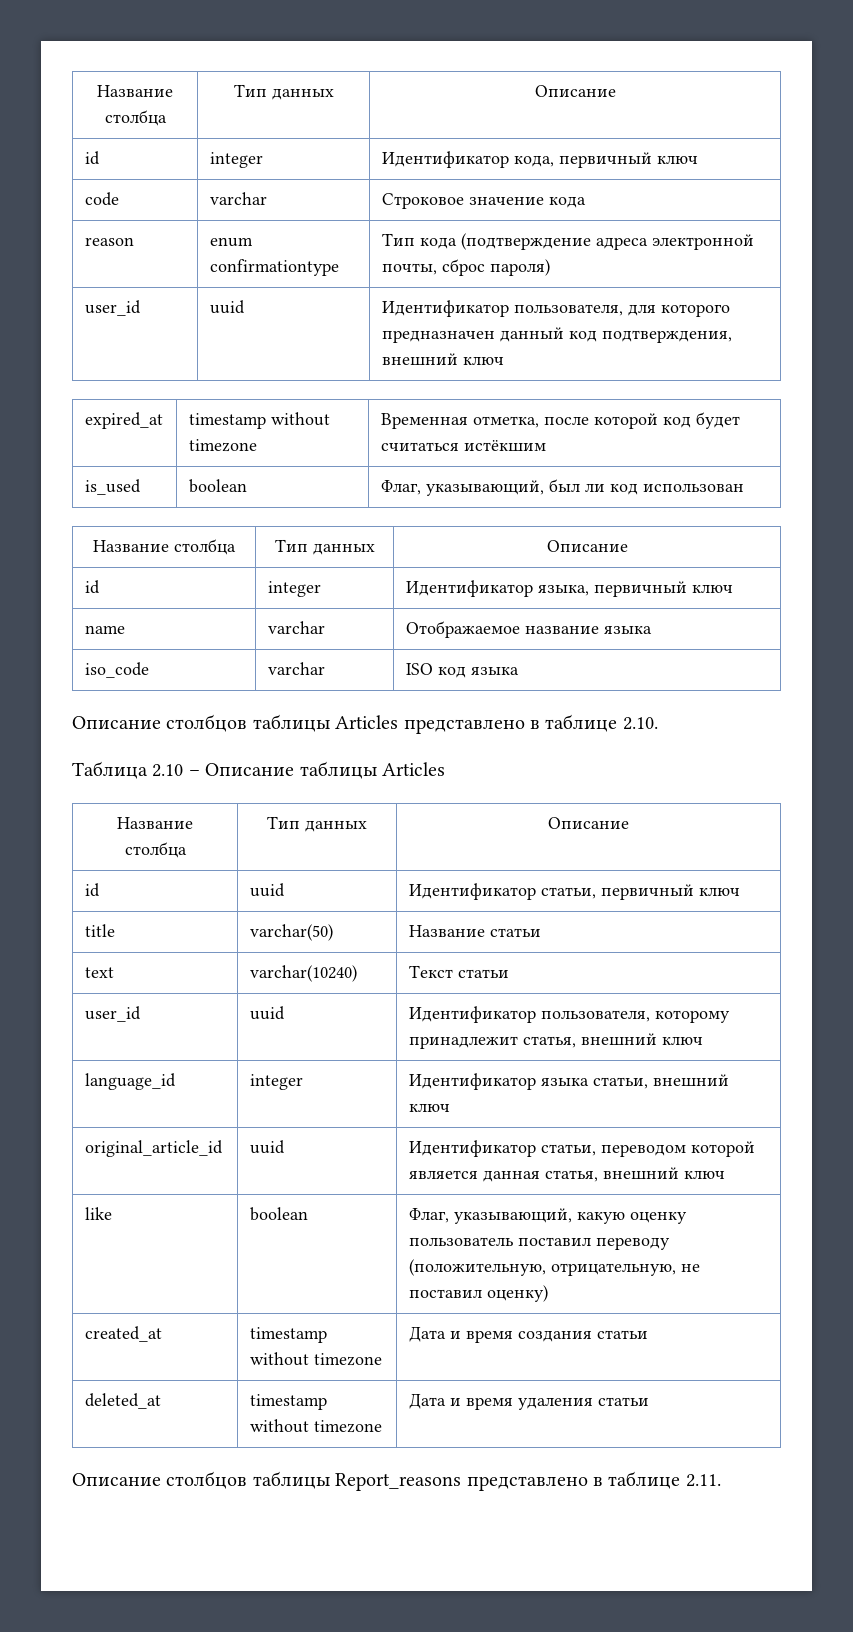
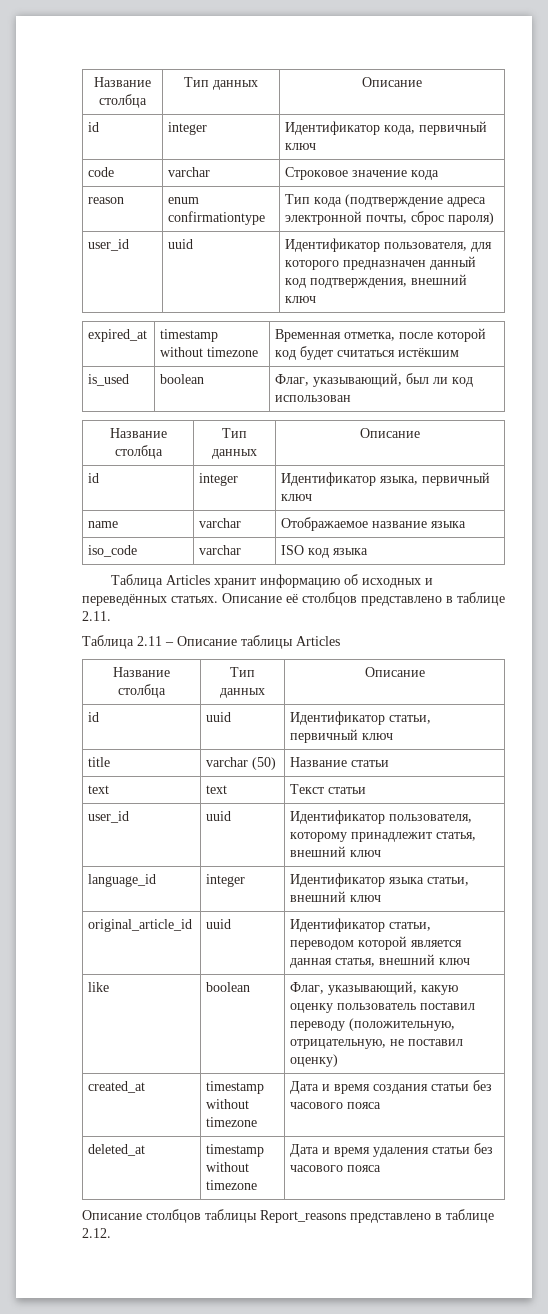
[72,714,658,734] [72,761,184,779] Описание столбцов таблицы Articles представлено в таблице 2.10. // Таблица 2.10 -> [111,574,434,588] [82,592,505,606] [82,611,111,621] [82,635,162,649] Таблица Articles хранит информацию об исходных и переведённых статьях. Описание её столбцов представлено в таблице 2.11. // Таблица 2.11
[249,924,333,941] varchar(50) -> [206,757,277,770] varchar (50)
[249,965,357,982] varchar(10240) -> [206,785,228,794] text
(648, 1334) none -> [473,1080,493,1091] [290,1102,382,1109] без часового пояса
(649, 1401) none -> [474,1143,494,1154] [290,1165,382,1172] без часового пояса
[685,1474,721,1487] 2.11. -> [82,1228,111,1238] 2.12.

